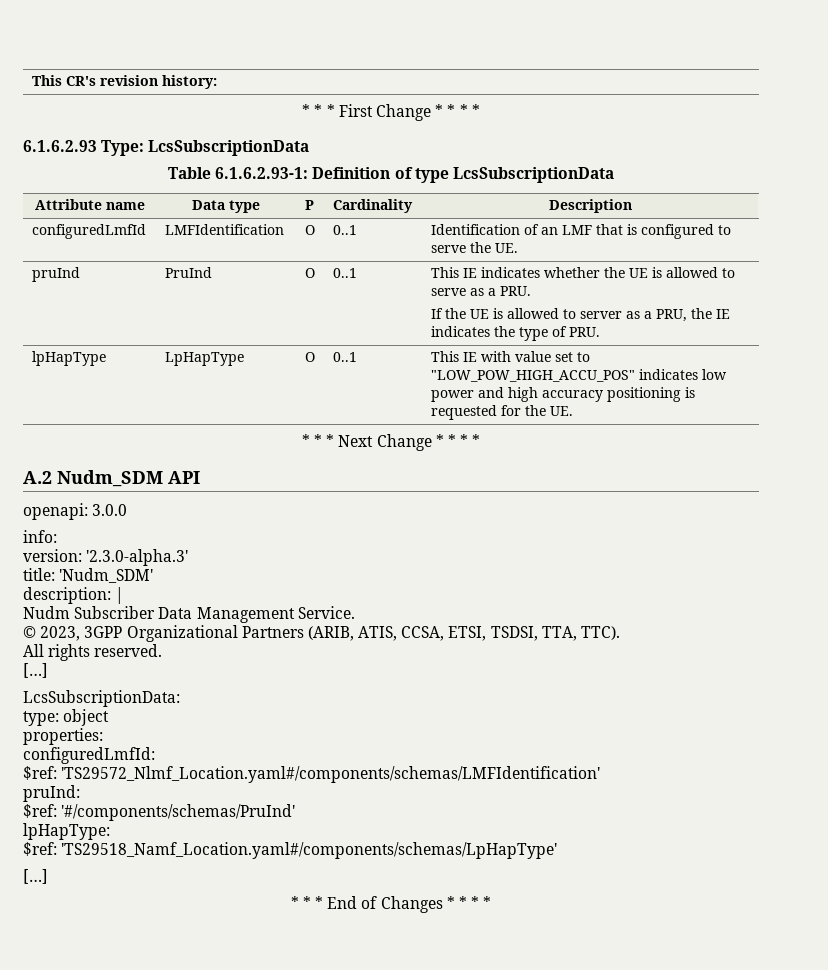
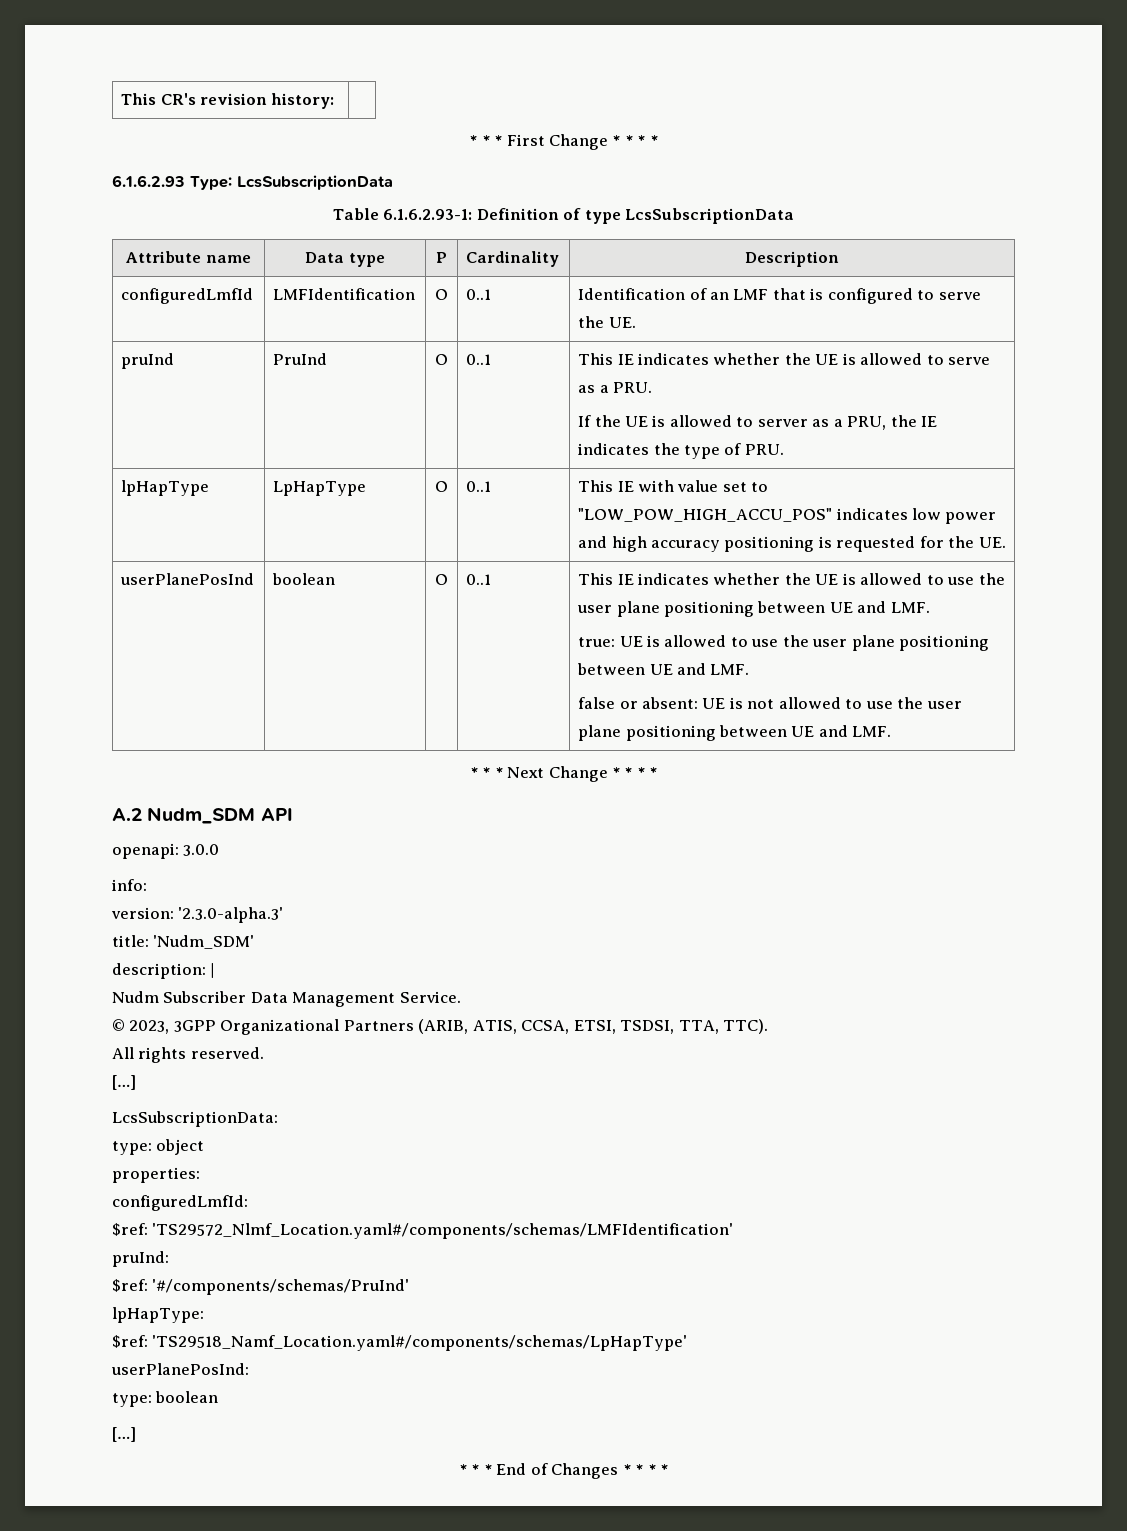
(574, 411) none -> [120,573,255,585] [272,573,336,585] [435,574,448,585] [466,574,492,585] [578,573,1005,585] [577,601,930,617] [578,635,990,651] [577,663,750,675] [578,697,962,709] [578,725,892,741] // userPlanePosInd | boolean | O | 0..1 | This IE indicates whether the UE is allowed to use the user plane positioning between UE and LMF. // true: UE is allowed to use the user plane positioning between UE and LMF. // false or absent: UE is not allowed to use the user plane positioning between UE and LMF.
(558, 850) none -> [111,1363,249,1375] [112,1391,219,1407] // userPlanePosInd: // type: boolean

